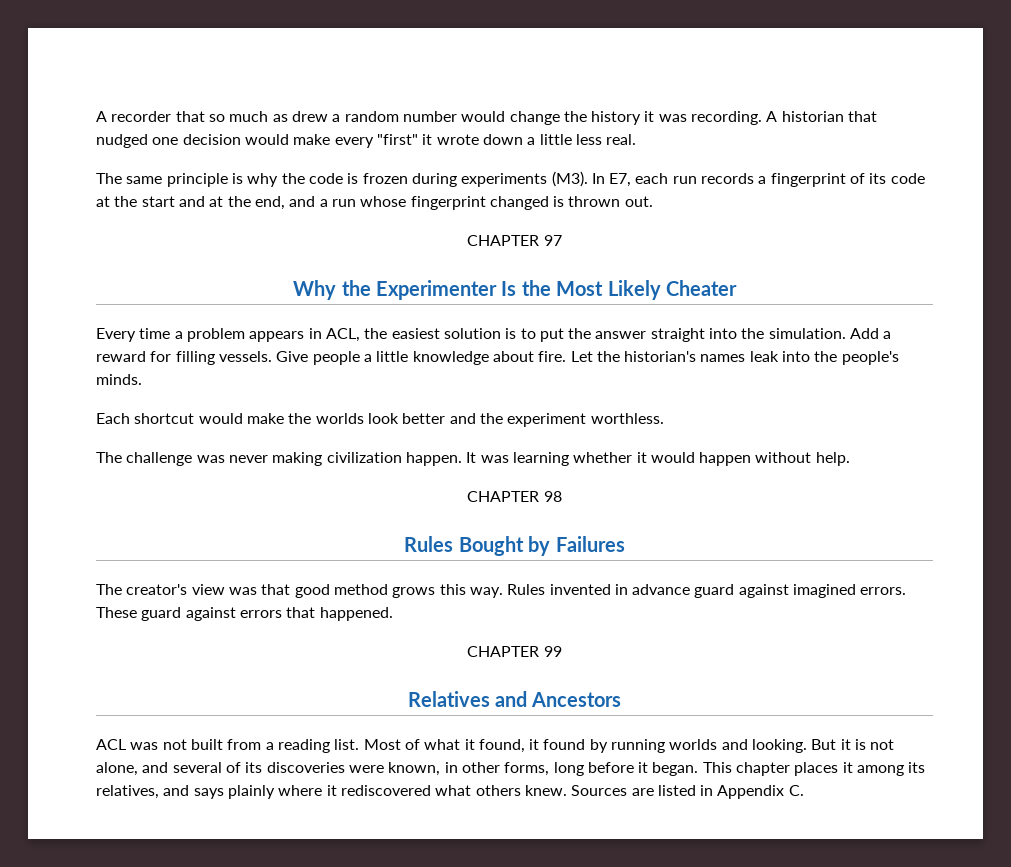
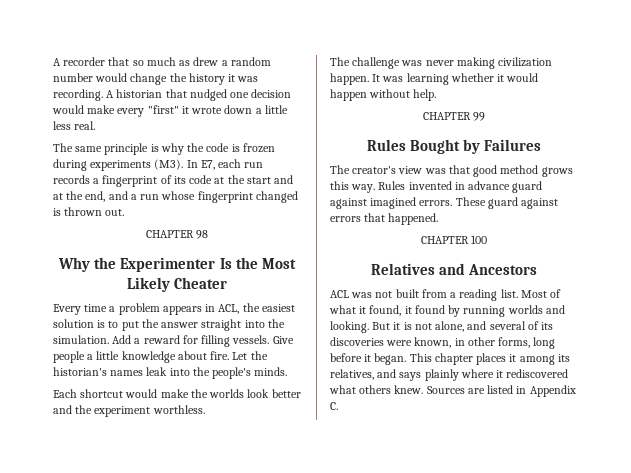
[543,235,562,246] 97 -> [196,230,209,239] 98
[543,491,562,502] 98 -> [473,112,486,121] 99
[543,646,562,657] 99 -> [471,235,488,244] 100

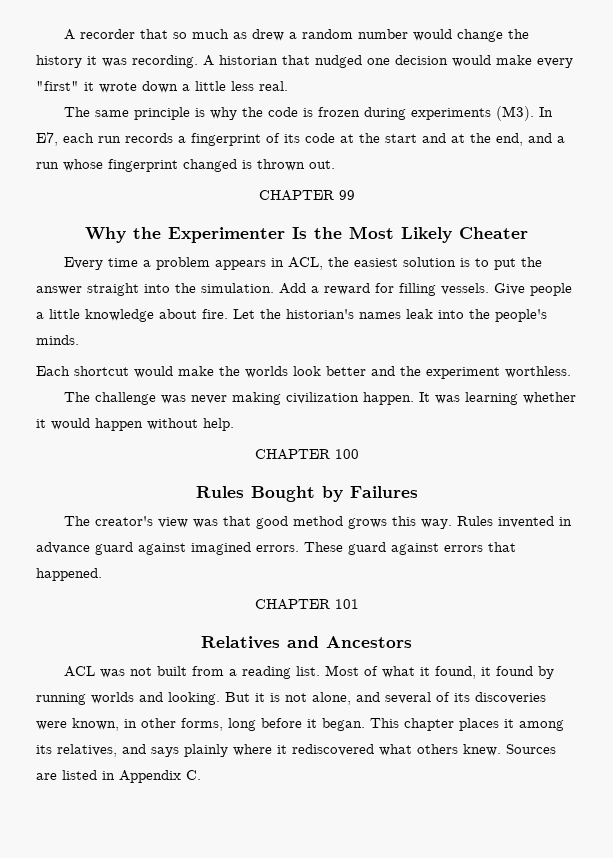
[196,230,209,239] 98 -> [338,190,355,200] 99
[473,112,486,121] 99 -> [334,449,359,459] 100
[471,235,488,244] 100 -> [334,599,359,609] 101

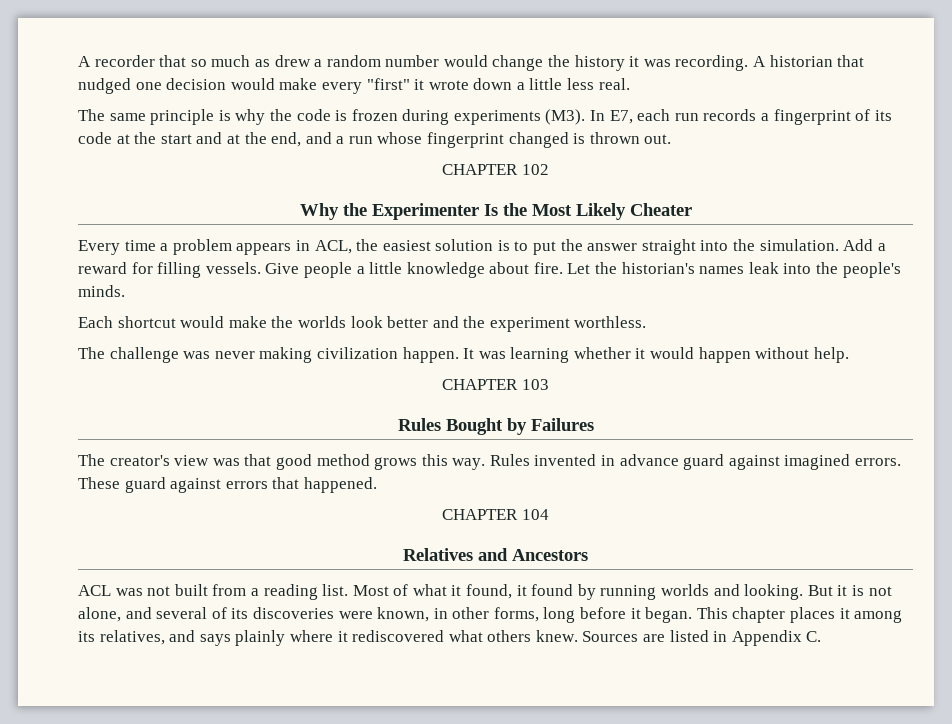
[338,190,355,200] 99 -> [521,164,549,175] 102
[334,449,359,459] 100 -> [521,379,549,390] 103
[334,599,359,609] 101 -> [521,509,549,520] 104

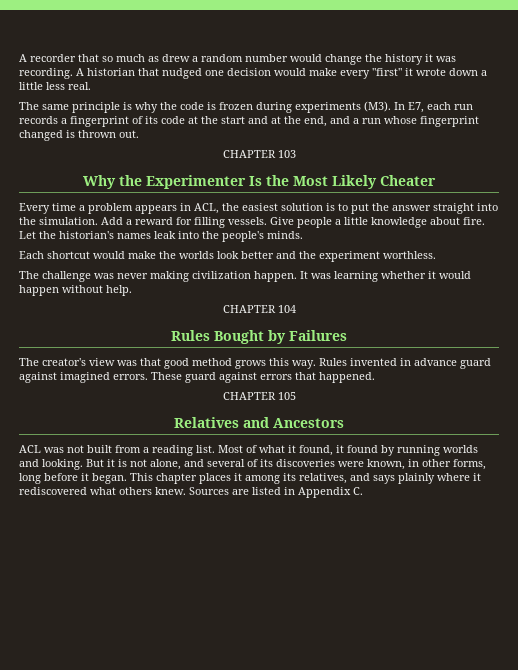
[521,164,549,175] 102 -> [277,150,296,158] 103
[521,379,549,390] 103 -> [277,305,296,313] 104
[521,509,549,520] 104 -> [277,392,296,400] 105

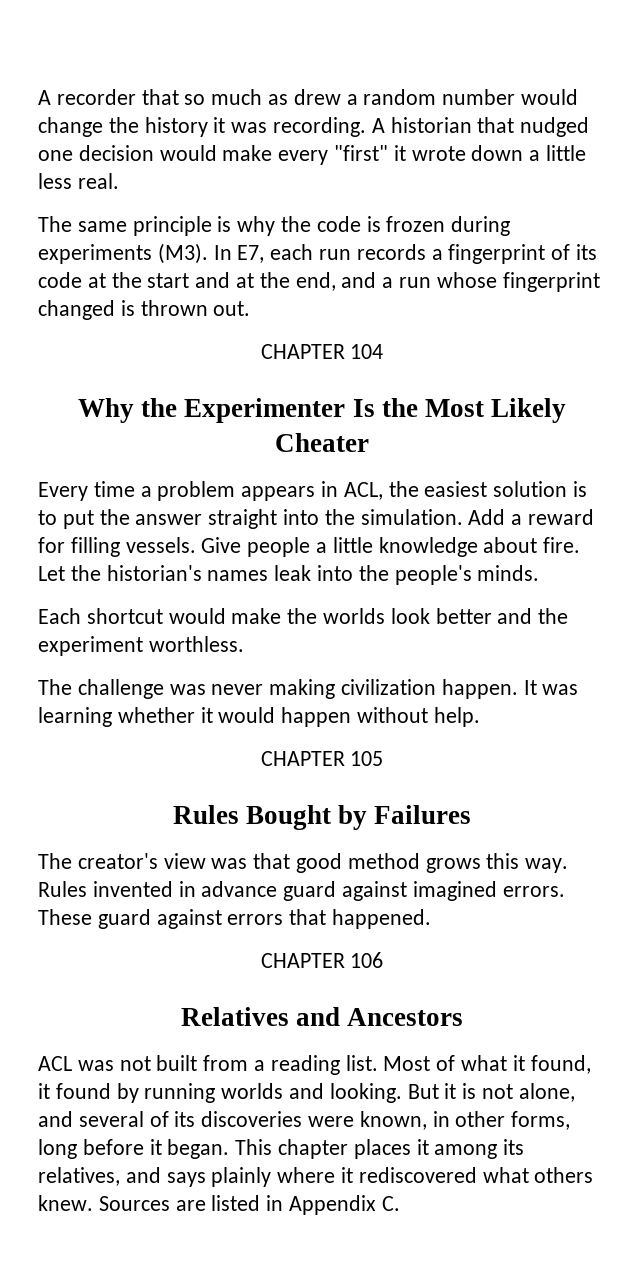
[277,150,296,158] 103 -> [350,344,384,359] 104
[277,305,296,313] 104 -> [350,751,384,766] 105
[277,392,296,400] 105 -> [350,952,384,968] 106

